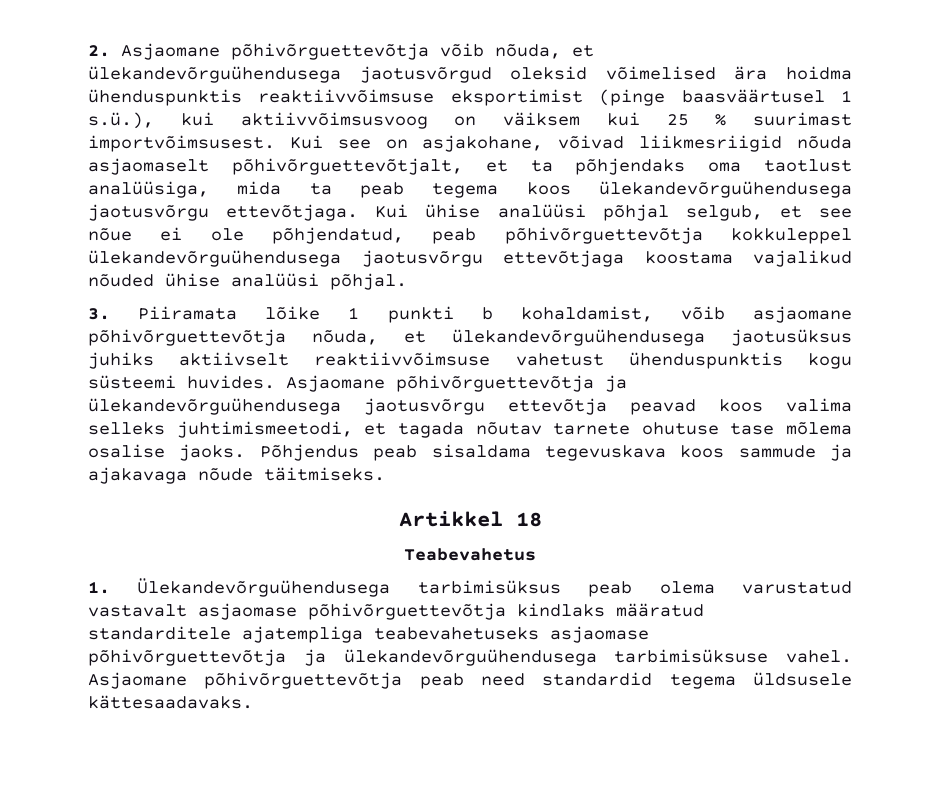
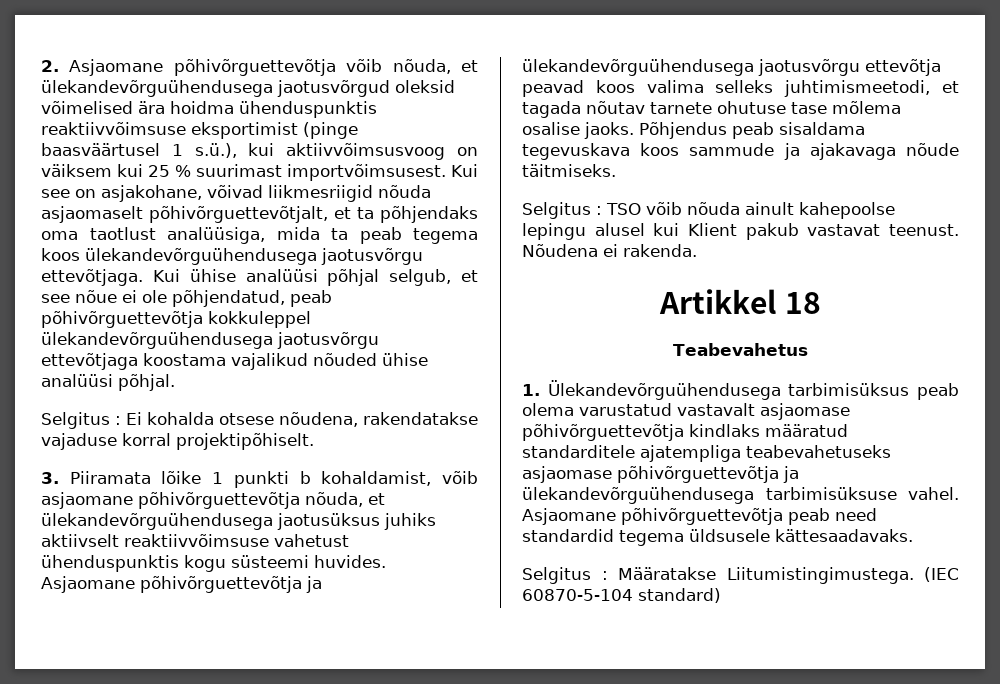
(407, 281) none -> [41,412,478,429] [41,433,314,450] // Selgitus : Ei kohalda otsese nõudena, rakendatakse vajaduse korral projektipõhiselt.
(385, 474) none -> [522,202,895,219] [522,223,959,240] [522,244,697,257] // Selgitus : TSO võib nõuda ainult kahepoolse lepingu alusel kui Klient pakub vastavat teenust. Nõudena ei rakenda.
(253, 702) none -> [522,567,959,584] [522,588,721,603] // Selgitus : Määratakse Liitumistingimustega. (IEC 60870-5-104 standard)

